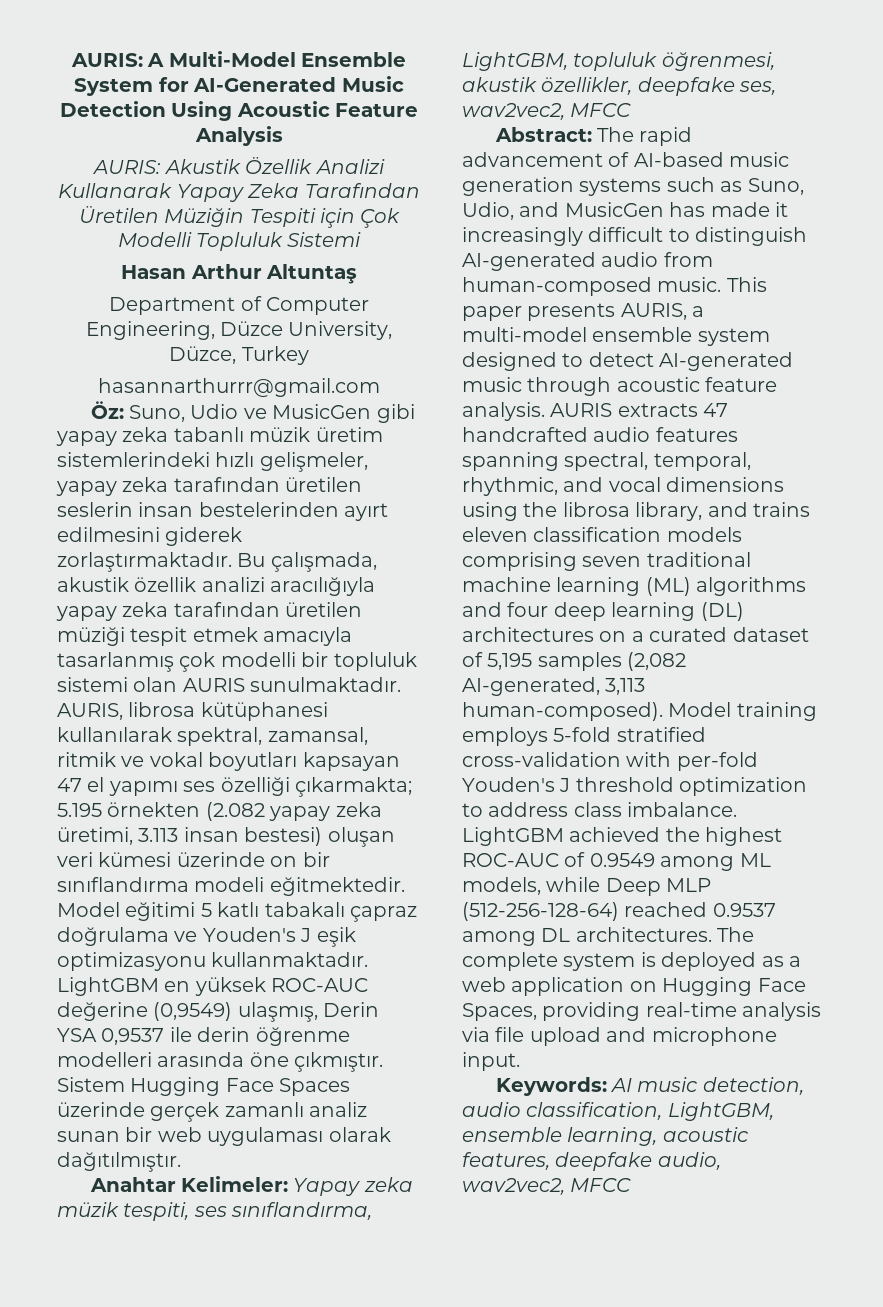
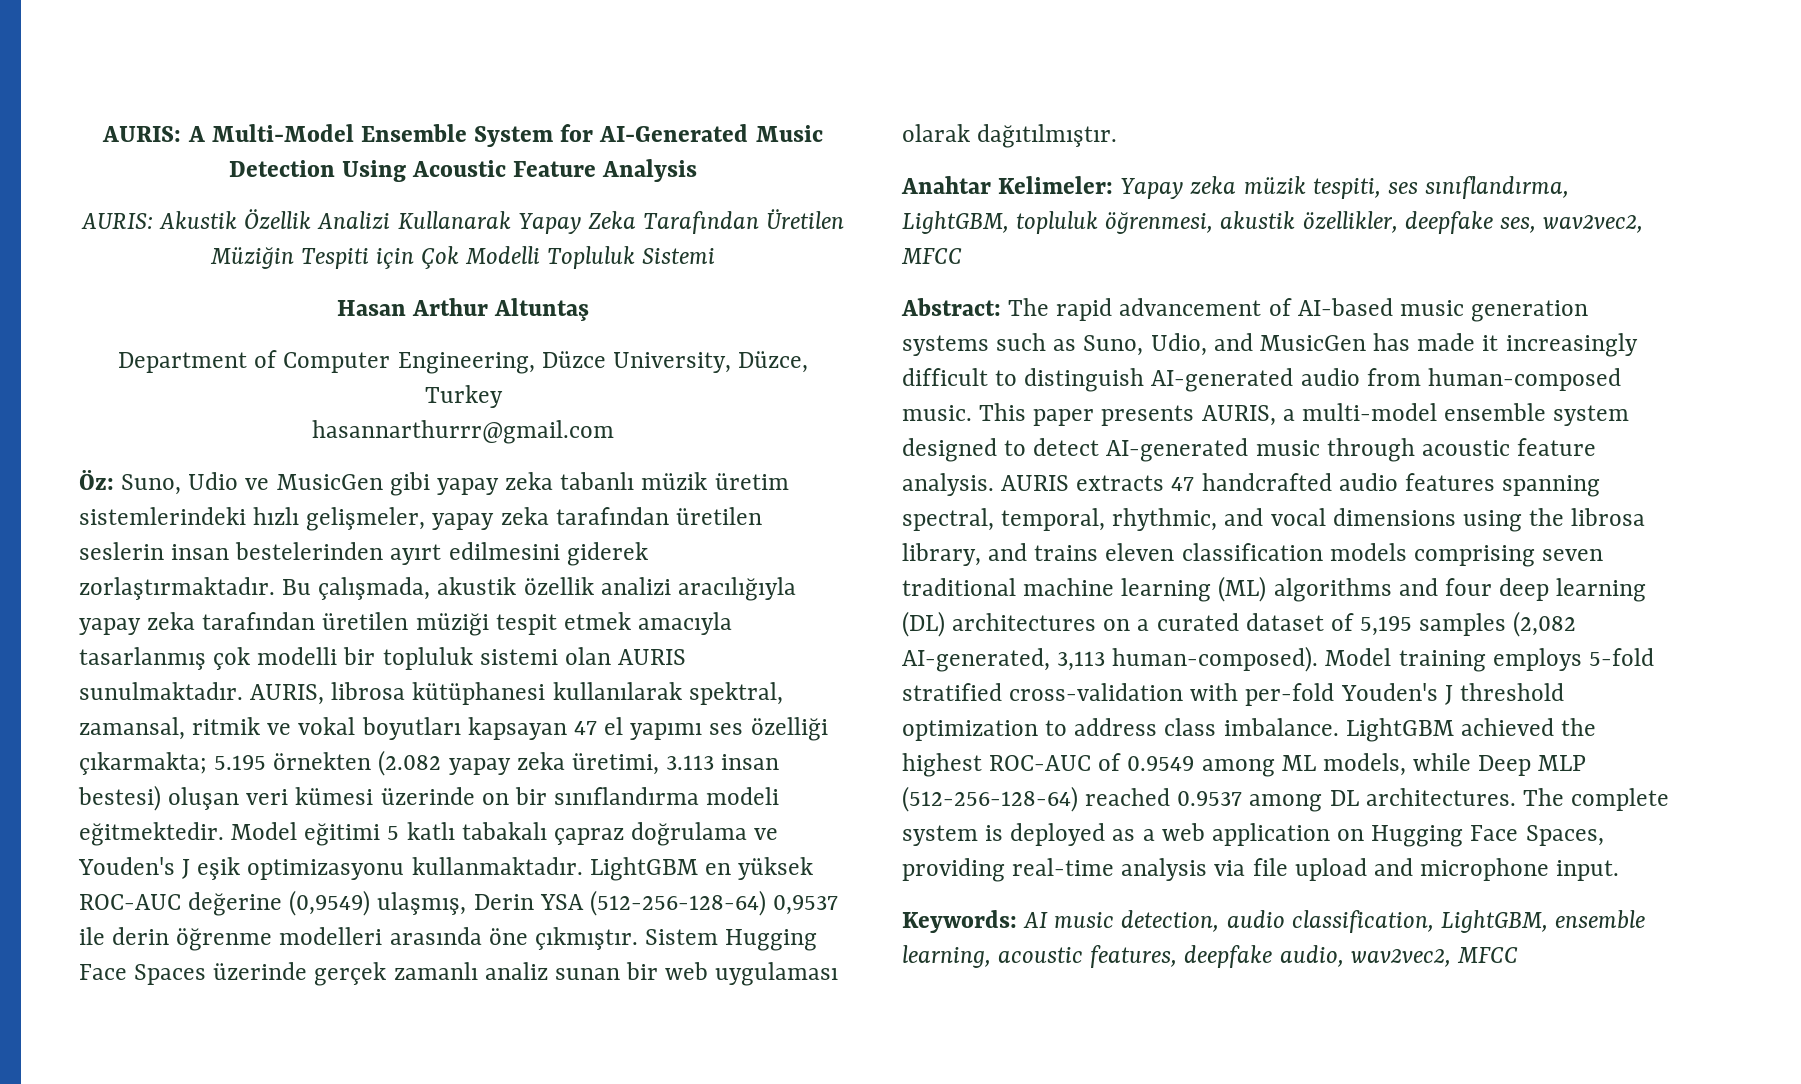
(97, 1035) none -> [589,890,766,916] (512-256-128-64)

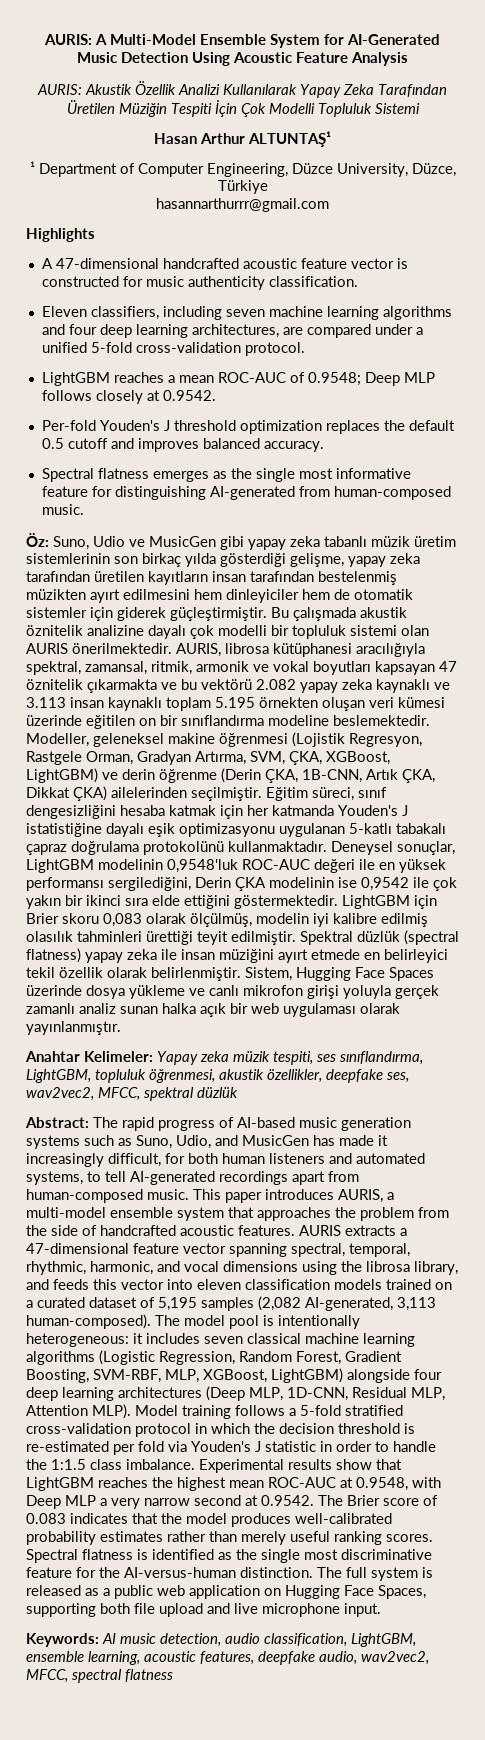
[397,211,511,229] Kullanarak -> [223,84,297,95] Kullanılarak
[375,248,414,269] için -> [214,100,237,117] İçin
[494,298,590,321] Altuntaş // -> [248,131,331,147] [29,161,35,174] ALTUNTAŞ¹ // ¹
[424,385,503,408] Turkey -> [217,180,268,194] Türkiye
(614, 432) none -> [26,228,95,242] [41,258,408,269] [41,276,358,290] [41,306,452,320] [41,324,423,338] [41,342,305,356] [41,372,435,386] [41,390,216,404] [41,420,455,434] [41,438,324,452] [41,468,411,482] [41,486,451,500] [41,504,84,515] // Highlights // A 47-dimensional handcrafted acoustic feature vector is constructed for music authenticity classification. // Eleven classifiers, including seven machine learning algorithms and four deep learning architectures, are compared under a unified 5-fold cross-validation protocol. // LightGBM reaches a mean ROC-AUC of 0.9548; Deep MLP follows closely at 0.9542. // Per-fold Youden's J threshold optimization replaces the default 0.5 cutoff and improves balanced accuracy. // Spectral flatness emerges as the single most informative feature for distinguishing AI-generated from human-composed music.
[79,507,762,531] [79,542,648,566] [79,577,796,601] [79,612,733,636] [79,647,206,670] sistemlerindeki hızlı gelişmeler, yapay zeka tarafından üretilen seslerin insan bestelerinden ayırt edilmesini giderek zorlaştırmaktadır. Bu çalışmada, akustik özellik analizi aracılığıyla yapay zeka tarafından üretilen müziği tespit etmek amacıyla tasarlanmış -> [26,553,420,567] [26,571,397,585] [26,589,413,603] [26,607,407,621] [26,625,186,639] sistemlerinin son birkaç yılda gösterdiği gelişme, yapay zeka tarafından üretilen kayıtların insan tarafından bestelenmiş müzikten ayırt edilmesini hem dinleyiciler hem de otomatik sistemler için giderek güçleştirmiştir. Bu çalışmada akustik öznitelik analizine dayalı
[79,682,243,700] sunulmaktadır. -> [72,643,172,654] önerilmektedir.
[552,682,682,700] kullanılarak -> [356,643,425,657] aracılığıyla
[192,717,261,735] ritmik -> [151,661,249,675] ritmik, armonik
[604,717,828,741] [79,750,780,776] [78,785,161,811] el yapımı ses özelliği çıkarmakta; 5.195 örnekten (2.082 yapay zeka üretimi, 3.113 insan bestesi) -> [26,679,450,693] [26,697,318,711] öznitelik çıkarmakta ve bu vektörü 2.082 yapay zeka kaynaklı ve 3.113 insan kaynaklı toplam 5.195 örnekten
(475, 796) none -> [86,715,135,729] eğitilen
[706,787,780,805] [79,822,779,846] [78,857,814,881] [79,890,839,916] [79,927,818,951] [79,962,308,985] modeli eğitmektedir. Model eğitimi 5 katlı tabakalı çapraz doğrulama ve Youden's J eşik optimizasyonu kullanmaktadır. LightGBM en yüksek ROC-AUC değerine (0,9549) ulaşmış, Derin YSA (512-256-128-64) 0,9537 ile derin öğrenme modelleri arasında öne çıkmıştır. Sistem Hugging Face Spaces üzerinde -> [268,715,430,726] [26,732,422,747] [26,751,390,765] [26,768,435,783] [26,786,387,801] [26,805,408,819] [26,823,446,837] [26,841,455,855] [26,859,446,873] [26,877,457,891] [26,895,437,909] [26,913,428,927] [26,930,459,945] [26,948,448,963] [26,967,434,981] [26,985,391,999] modeline beslemektedir. Modeller, geleneksel makine öğrenmesi (Lojistik Regresyon, Rastgele Orman, Gradyan Artırma, SVM, ÇKA, XGBoost, LightGBM) ve derin öğrenme (Derin ÇKA, 1B-CNN, Artık ÇKA, Dikkat ÇKA) ailelerinden seçilmiştir. Eğitim süreci, sınıf dengesizliğini hesaba katmak için her katmanda Youden's J istatistiğine dayalı eşik optimizasyonu uygulanan 5-katlı tabakalı çapraz doğrulama protokolünü kullanmaktadır. Deneysel sonuçlar, LightGBM modelinin 0,9548'luk ROC-AUC değeri ile en yüksek performansı sergilediğini, Derin ÇKA modelinin ise 0,9542 ile çok yakın bir ikinci sıra elde ettiğini göstermektedir. LightGBM için Brier skoru 0,083 olarak ölçülmüş, modelin iyi kalibre edilmiş olasılık tahminleri ürettiği teyit edilmiştir. Spektral düzlük (spectral flatness) yapay zeka ile insan müziğini ayırt etmede en belirleyici tekil özellik olarak belirlenmiştir. Sistem, Hugging Face Spaces üzerinde dosya yükleme ve canlı mikrofon girişi yoluyla
(620, 974) none -> [162,1003,226,1017] halka açık
[977,124,1118,148] dağıtılmıştır. -> [26,1021,121,1035] yayınlanmıştır.
[901,248,962,264] MFCC -> [98,1087,238,1101] MFCC, spektral düzlük
[1119,298,1262,316] advancement -> [158,1120,215,1131] progress
[902,368,1360,392] difficult to distinguish AI-generated audio -> [108,1153,425,1167] [26,1171,325,1185] difficult, for both human listeners and automated systems, to tell AI-generated recordings apart
[1101,405,1195,426] presents -> [265,1189,334,1200] introduces
[902,438,1597,462] [902,473,1495,496] designed to detect AI-generated music through acoustic feature analysis. AURIS extracts 47 handcrafted audio features -> [228,1207,449,1221] [26,1225,407,1236] [26,1243,226,1254] that approaches the problem from the side of handcrafted acoustic features. AURIS extracts a 47-dimensional feature vector
(1218, 519) none -> [90,1261,153,1275] harmonic,
[1034,543,1604,567] [902,576,1647,602] [902,611,1097,637] trains eleven classification models comprising seven traditional machine learning (ML) algorithms and four deep learning (DL) architectures -> [53,1279,431,1290] feeds this vector into eleven classification models trained
[1325,648,1654,672] [902,683,1564,706] [902,718,1597,742] [902,753,1587,777] [902,786,1670,812] Model training employs 5-fold stratified cross-validation with per-fold Youden's J threshold optimization to address class imbalance. LightGBM achieved the highest ROC-AUC of 0.9549 among ML models, while Deep MLP (512-256-128-64) reached 0.9537 among DL architectures. The complete -> [155,1315,360,1329] [26,1333,415,1347] [26,1350,402,1365] [26,1368,442,1383] [26,1386,445,1401] [26,1404,403,1419] [26,1423,415,1437] [26,1441,436,1455] [26,1459,402,1473] [26,1477,441,1491] [26,1495,438,1509] [26,1513,392,1527] [26,1531,433,1545] [26,1549,432,1563] [26,1567,367,1578] The model pool is intentionally heterogeneous: it includes seven classical machine learning algorithms (Logistic Regression, Random Forest, Gradient Boosting, SVM-RBF, MLP, XGBoost, LightGBM) alongside four deep learning architectures (Deep MLP, 1D-CNN, Residual MLP, Attention MLP). Model training follows a 5-fold stratified cross-validation protocol in which the decision threshold is re-estimated per fold via Youden's J statistic in order to handle the 1:1.5 class imbalance. Experimental results show that LightGBM reaches the highest mean ROC-AUC at 0.9548, with Deep MLP a very narrow second at 0.9542. The Brier score of 0.083 indicates that the model produces well-calibrated probability estimates rather than merely useful ranking scores. Spectral flatness is identified as the single most discriminative feature for the AI-versus-human distinction. The full
[1010,823,1106,846] deployed -> [26,1585,81,1596] released
(1155, 835) none -> [114,1585,153,1599] public
[902,858,1246,882] providing real-time analysis via -> [26,1603,130,1617] supporting both
(1413, 867) none -> [234,1603,258,1614] live
[1456,947,1518,963] MFCC -> [26,1669,173,1683] MFCC, spectral flatness

